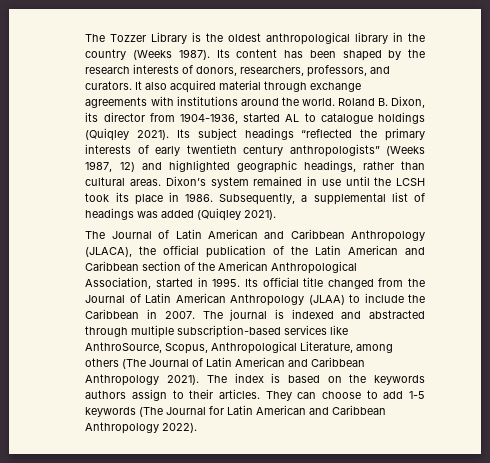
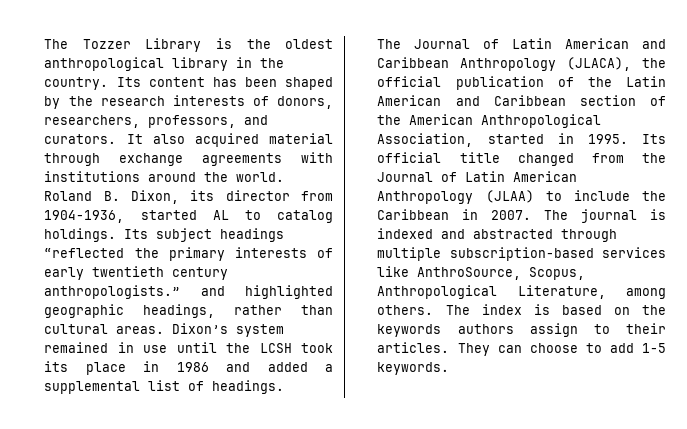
[85,49,210,60] country (Weeks 1987). -> [44,77,109,90] country.
[320,112,425,124] [85,128,170,141] catalogue holdings (Quiqley 2021). -> [277,210,334,223] [44,228,117,242] catalog holdings.
[289,144,425,157] [85,161,135,172] anthropologists” (Weeks 1987, 12) -> [44,285,181,299] anthropologists.”
[185,193,296,205] 1986. Subsequently, -> [176,362,308,372] 1986 and added
[85,208,277,221] headings was added (Quiqley 2021). -> [212,380,285,394] headings.
[85,357,366,369] [85,374,200,386] others (The Journal of Latin American and Caribbean Anthropology 2021). -> [377,305,434,315] others.
[85,405,387,417] [85,422,198,434] keywords (The Journal for Latin American and Caribbean Anthropology 2022). -> [377,362,450,375] keywords.

